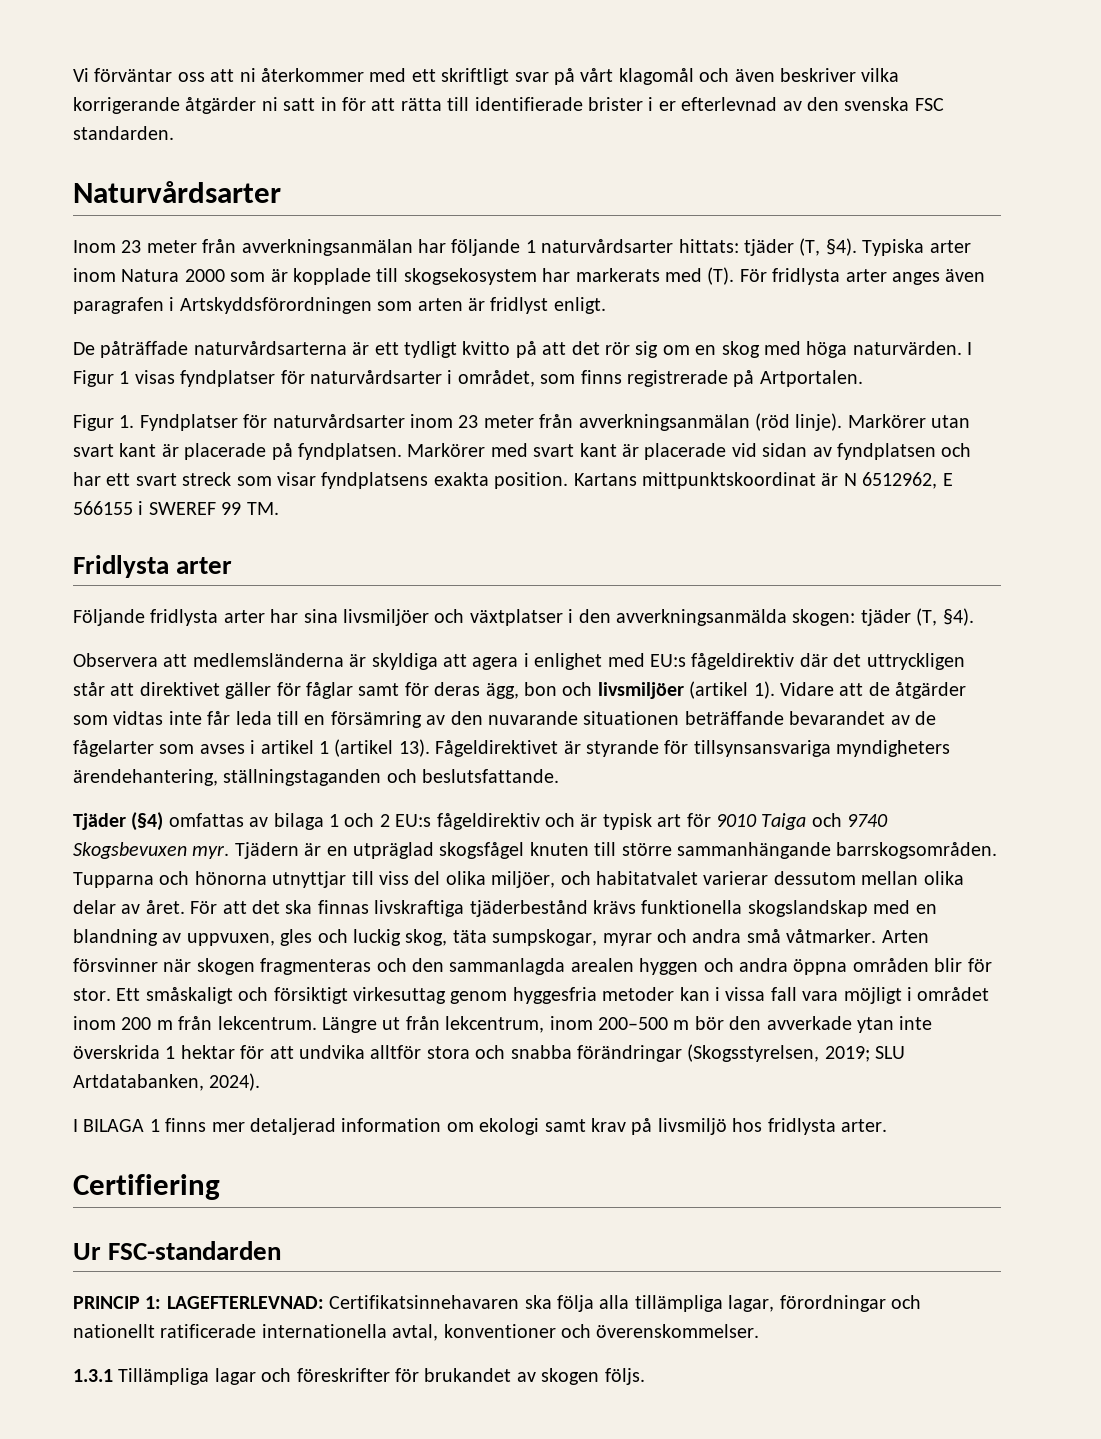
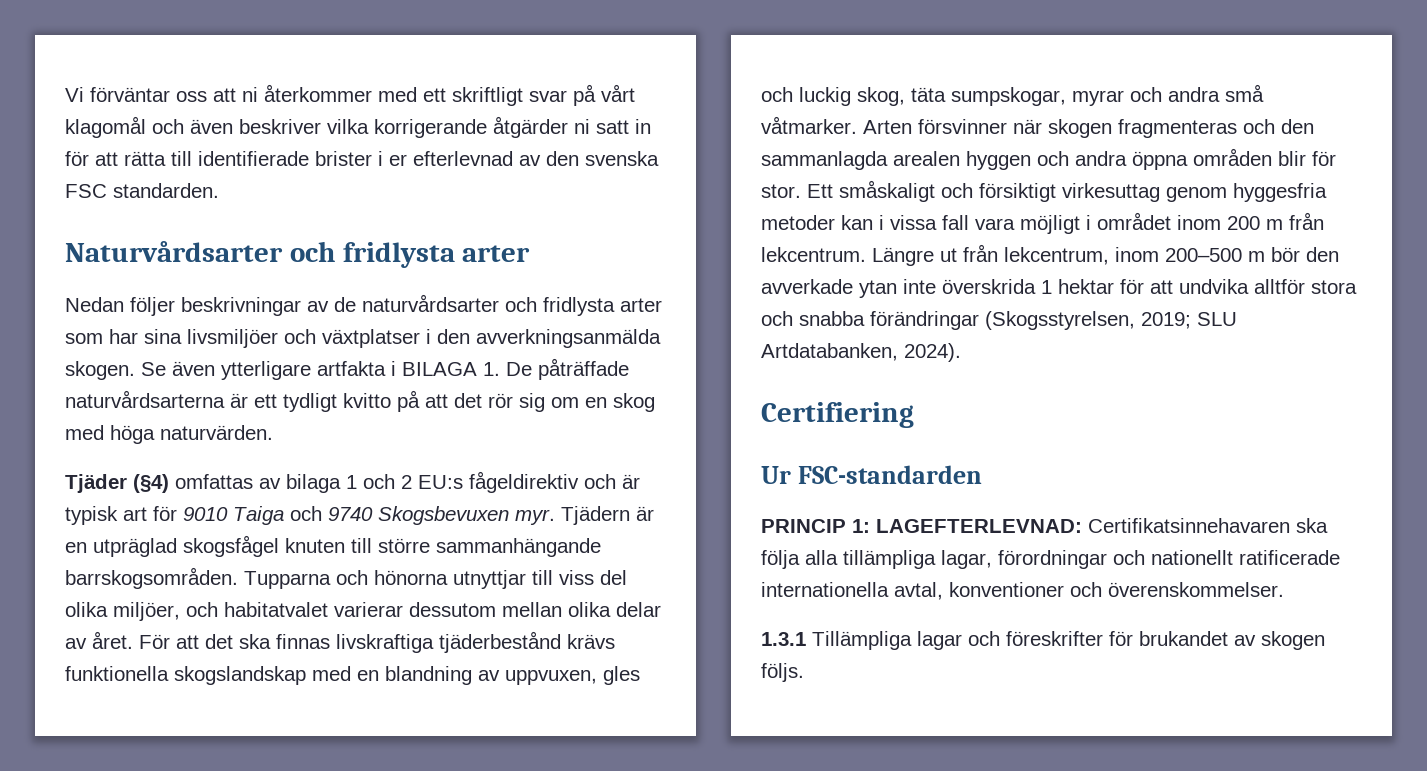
[73,238,971,256] [73,267,986,285] [73,297,606,314] // Inom 23 meter från avverkningsanmälan har följande 1 naturvårdsarter hittats: tjäder (T, §4). Typiska arter inom Natura 2000 som är kopplade till skogsekosystem har markerats med (T). För fridlysta arter anges även paragrafen i Artskyddsförordningen som arten är fridlyst enligt. // -> [289,241,531,268] [65,294,662,316] [65,329,661,348] [65,361,500,380] och fridlysta arter // Nedan följer beskrivningar av de naturvårdsarter och fridlysta arter som har sina livsmiljöer och växtplatser i den avverkningsanmälda skogen. Se även ytterligare artfakta i BILAGA 1.
[967,342,973,355] [73,370,863,387] [73,413,971,431] [73,443,972,460] [73,472,953,489] [73,501,279,515] [73,555,233,578] [73,608,974,626] [73,653,965,670] [73,681,967,699] [73,711,936,728] [73,739,951,757] [73,769,560,786] I Figur 1 visas fyndplatser för naturvårdsarter i området, som finns registrerade på Artportalen. // Figur 1. Fyndplatser för naturvårdsarter inom 23 meter från avverkningsanmälan (röd linje). Markörer utan svart kant är placerade på fyndplatsen. Markörer med svart kant är placerade vid sidan av fyndplatsen och har ett svart streck som visar fyndplatsens exakta position. Kartans mittpunktskoordinat är N 6512962, E 566155 i SWEREF 99 TM. // Fridlysta arter // Följande fridlysta arter har sina livsmiljöer och växtplatser i den avverkningsanmälda skogen: tjäder (T, §4). // Observera att medlemsländerna är skyldiga att agera i enlighet med EU:s fågeldirektiv där det uttryckligen står att direktivet gäller för fåglar samt för deras ägg, bon och livsmiljöer (artikel 1). Vidare att de åtgärder som vidtas inte får leda till en försämring av den nuvarande situationen beträffande bevarandet av de fågelarter som avses i artikel 1 (artikel 13). Fågeldirektivet är styrande för tillsynsansvariga myndigheters ärendehantering, ställningstaganden och beslutsfattande. -> (273, 432) none
[73,1118,887,1135] // I BILAGA 1 finns mer detaljerad information om ekologi samt krav på livsmiljö hos fridlysta arter. -> (961, 352) none

